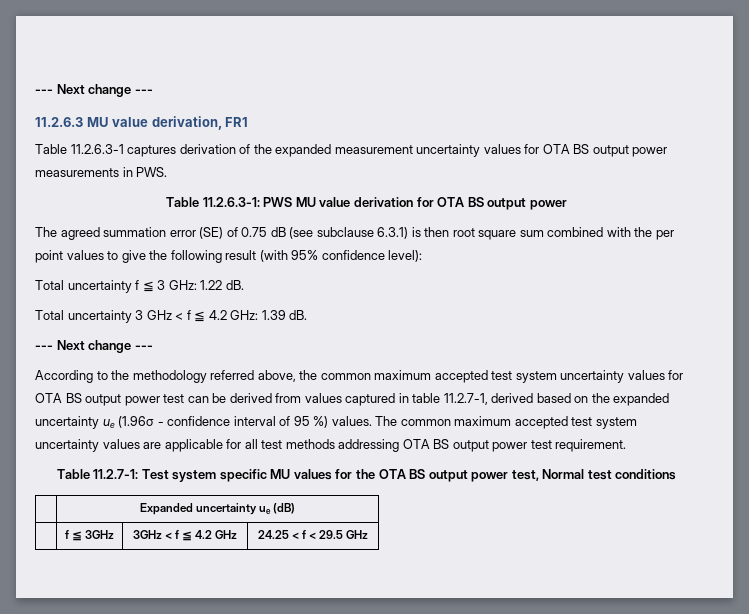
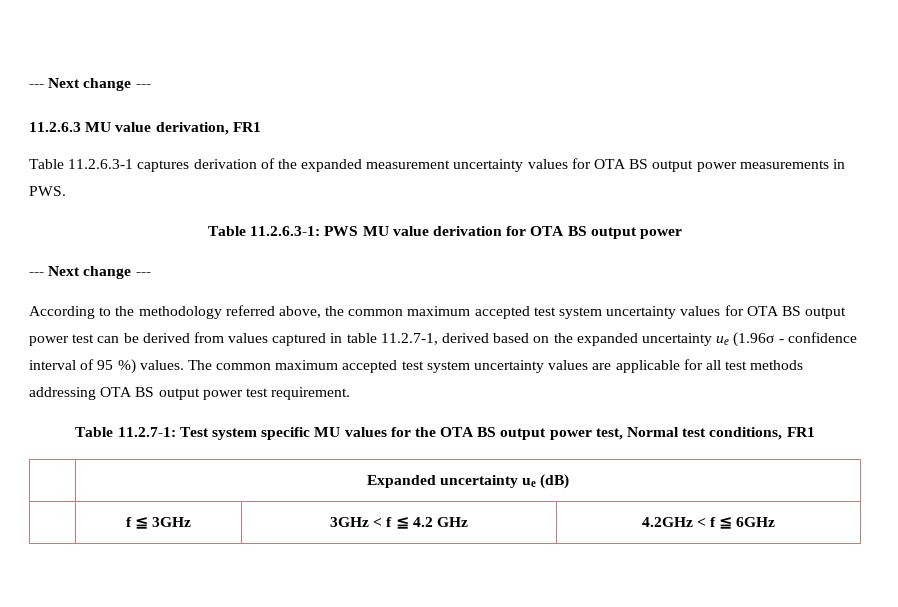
[35,227,674,240] [35,250,423,263] [35,280,244,293] [35,310,308,323] // The agreed summation error (SE) of 0.75 dB (see subclause 6.3.1) is then root square sum combined with the per point values to give the following result (with 95% confidence level): // Total uncertainty f ≦ 3 GHz: 1.22 dB. // Total uncertainty 3 GHz < f ≦ 4.2 GHz: 1.39 dB. -> (682, 234) none
[615,469,677,480] conditions -> [709,427,815,440] conditions, FR1
[257,530,369,539] 24.25 < f < 29.5 GHz -> [641,517,776,529] 4.2GHz < f ≦ 6GHz

